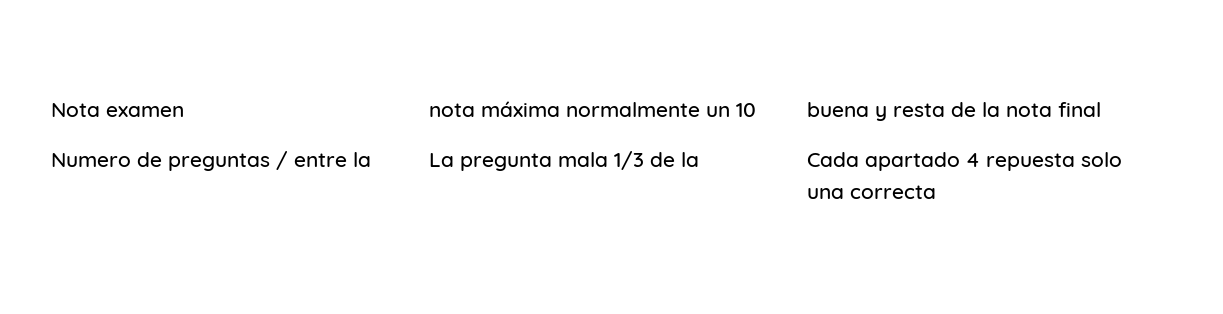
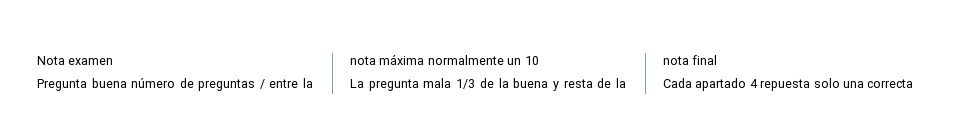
[51,153,131,167] Numero -> [37,78,176,91] Pregunta buena número

